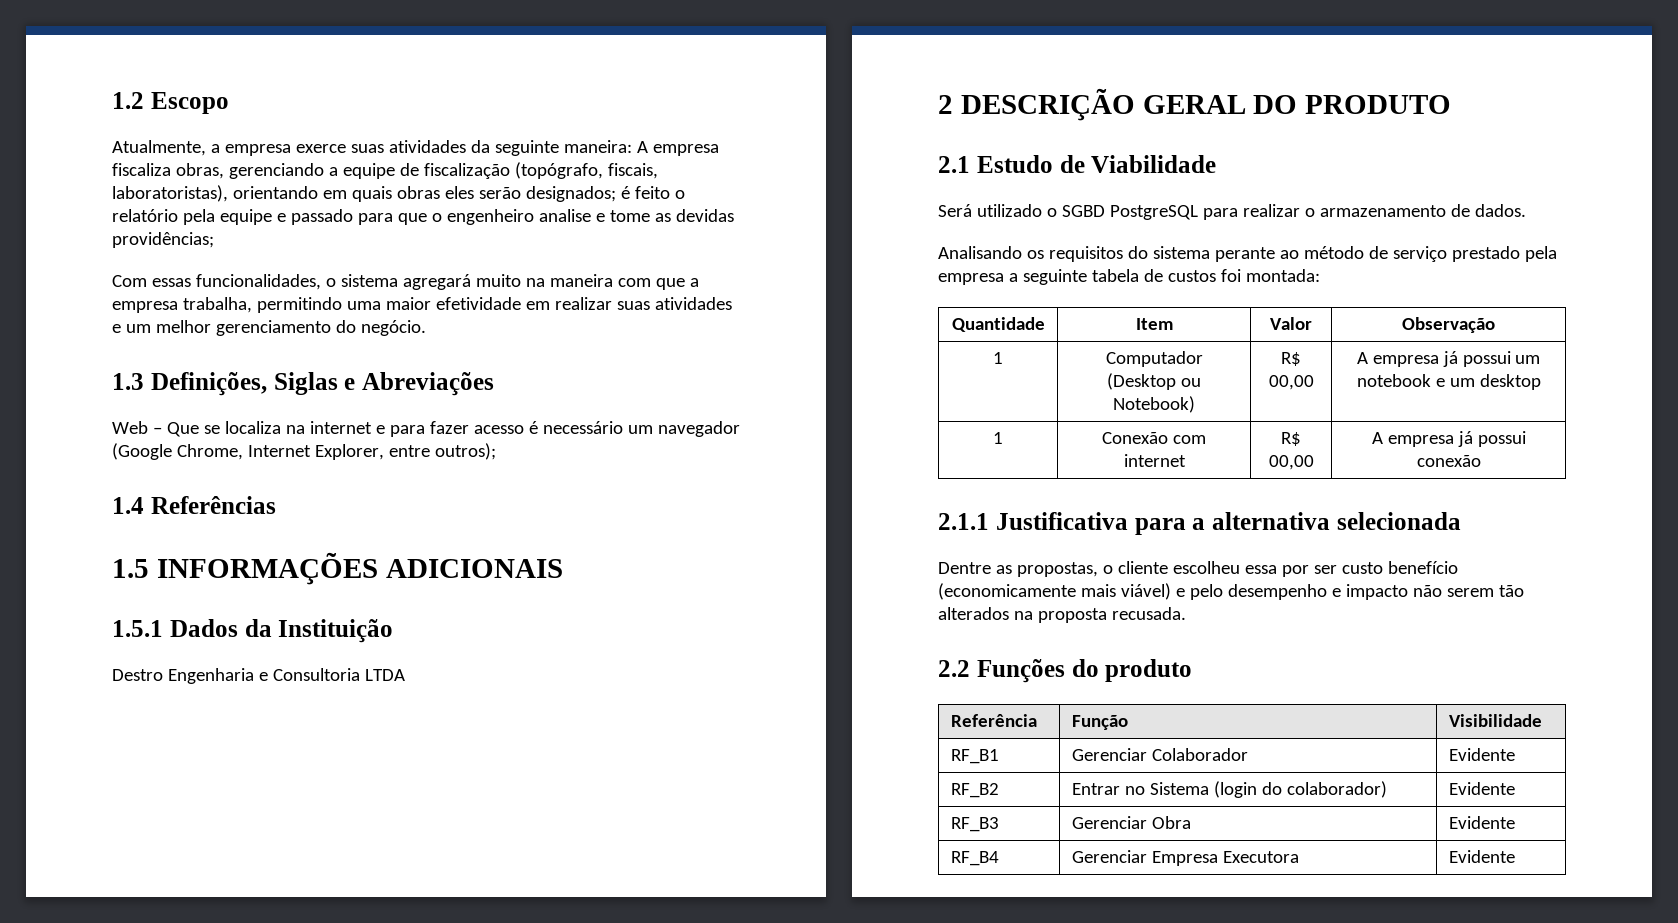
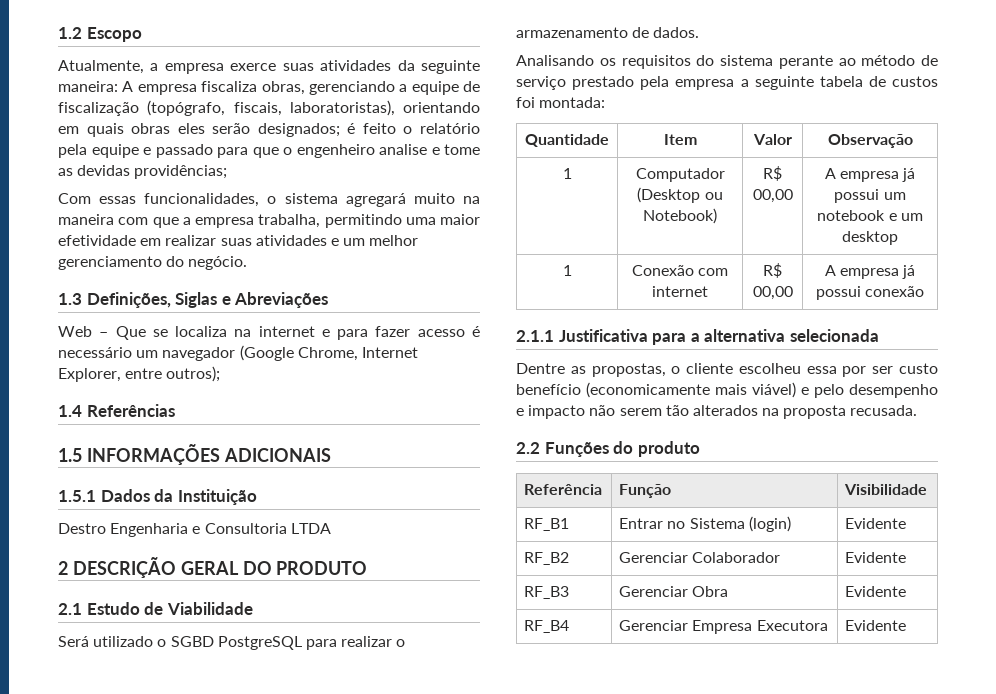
[1071,748,1248,761] [1448,748,1515,761] [950,783,999,798] [1071,781,1387,798] Gerenciar Colaborador | Evidente // RF_B2 | Entrar no Sistema (login do colaborador) -> [619,516,791,532] [845,518,907,529] [524,552,570,565] [619,552,781,563] Entrar no Sistema (login) | Evidente // RF_B2 | Gerenciar Colaborador

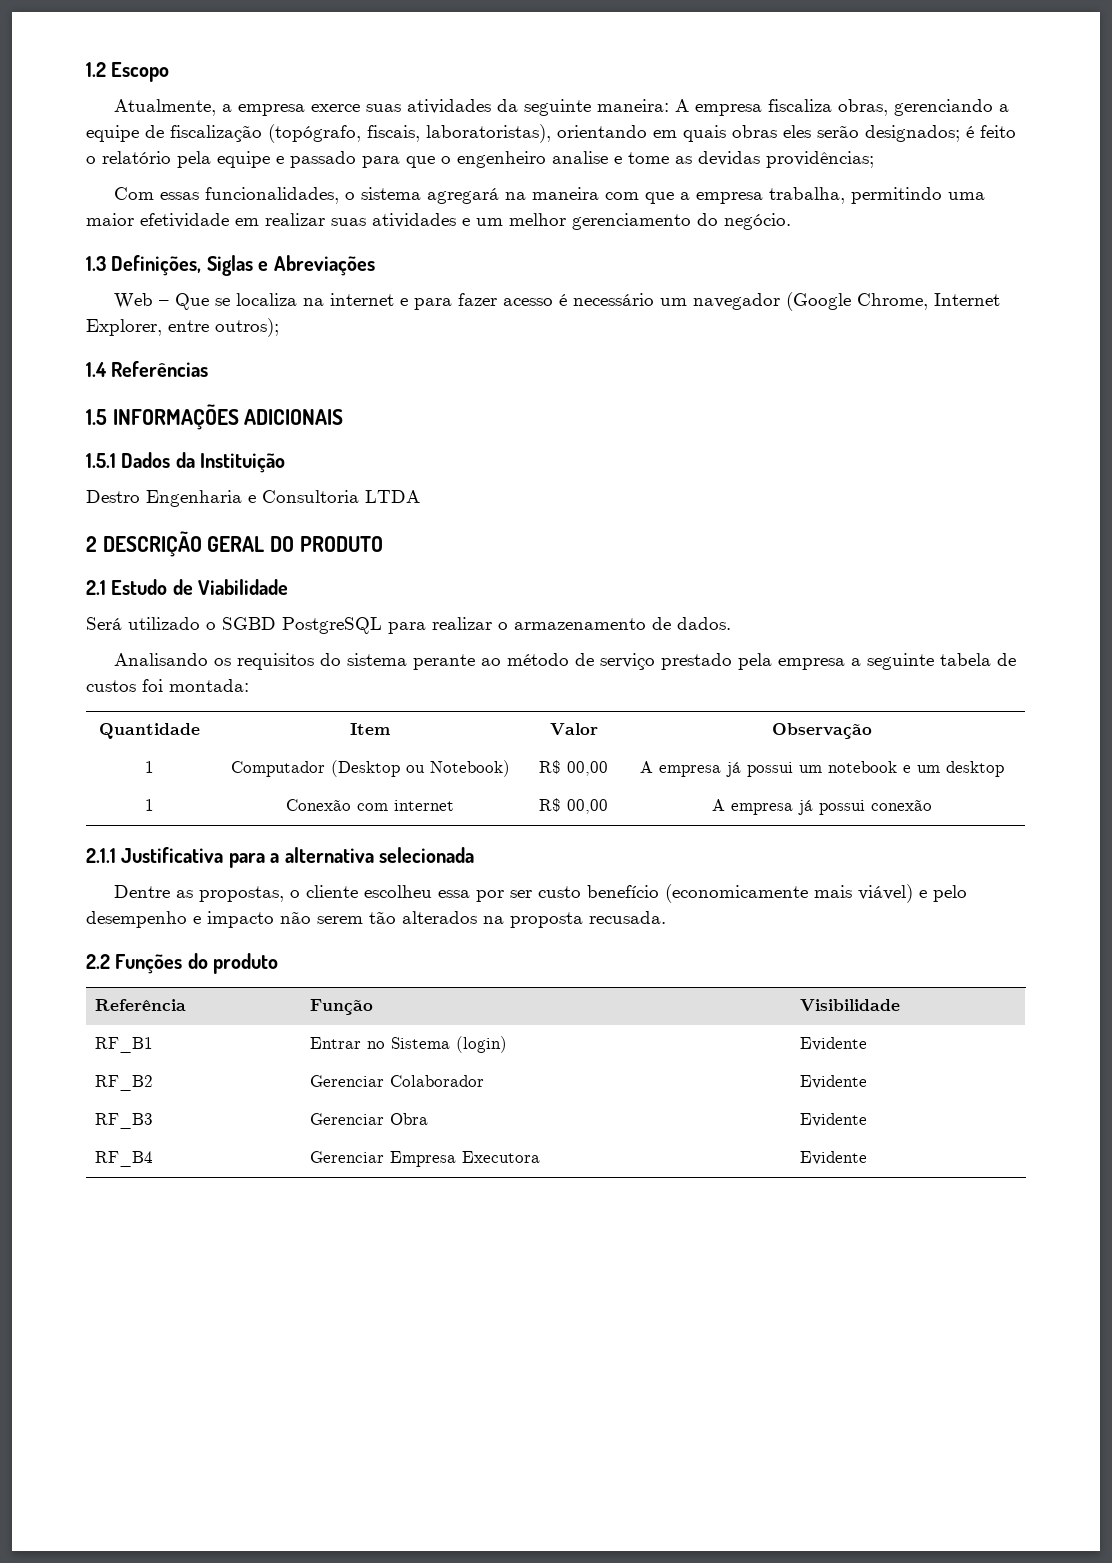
[413,193,455,204] muito -> (499, 196) none

